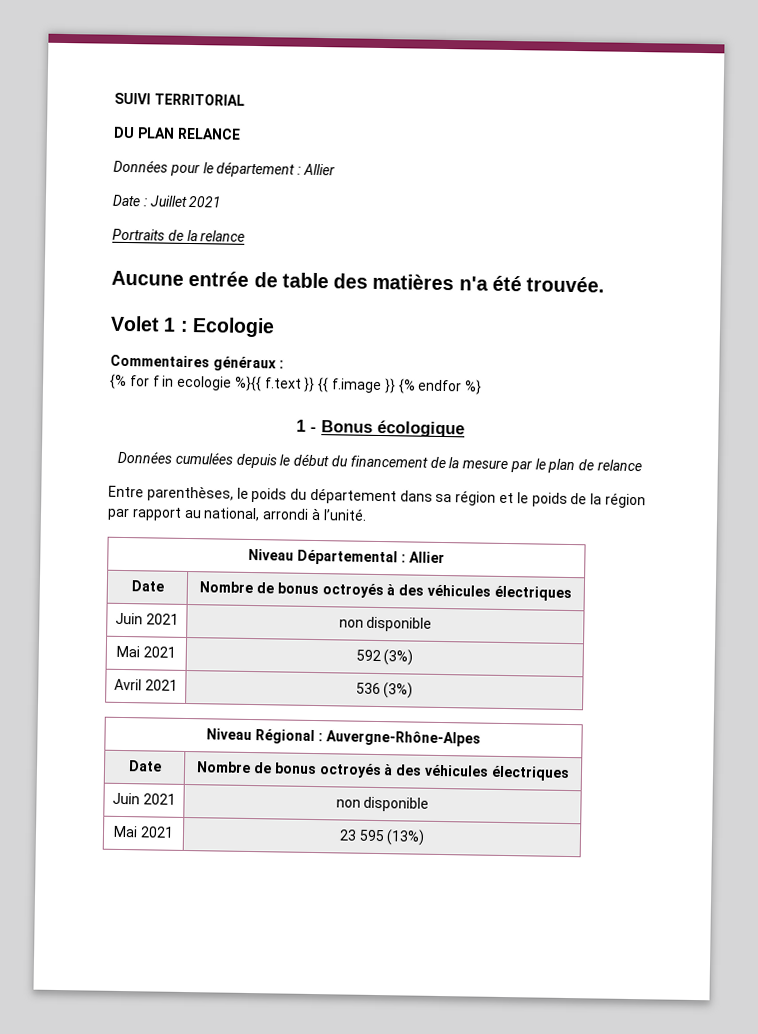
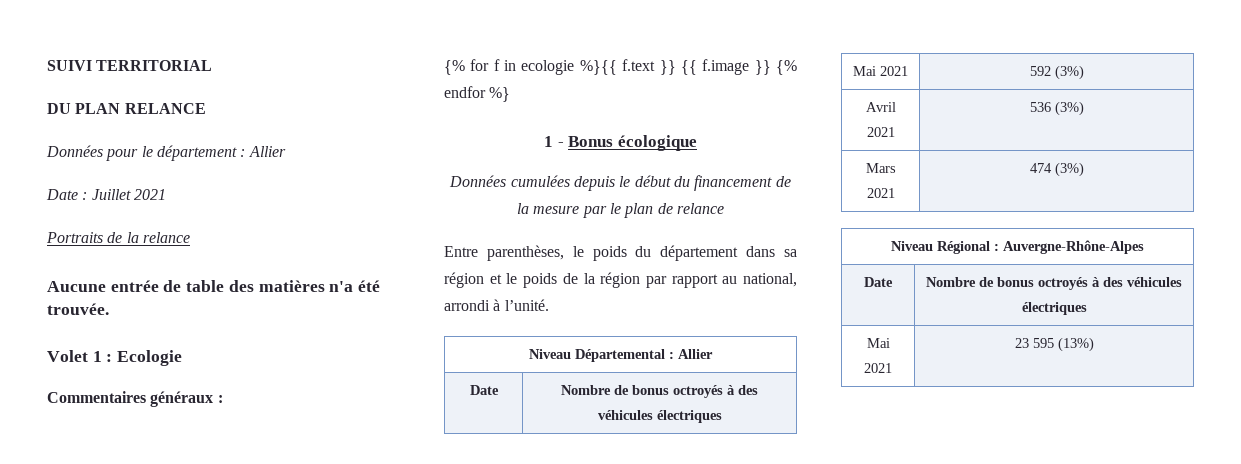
[115,612,179,625] [338,616,433,632] // Juin 2021 | non disponible -> (722, 416) none
(414, 690) none -> [865,163,896,173] [866,188,895,198] [1029,162,1084,177] // Mars 2021 | 474 (3%)
[112,792,176,805] [335,796,430,812] // Juin 2021 | non disponible -> (1087, 308) none

